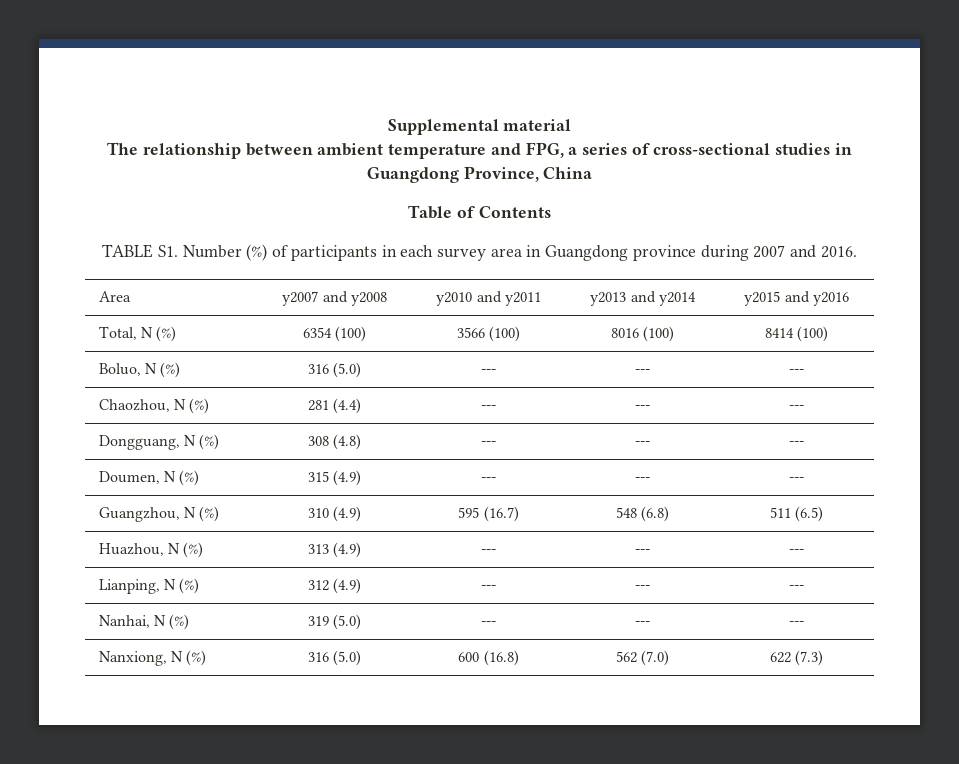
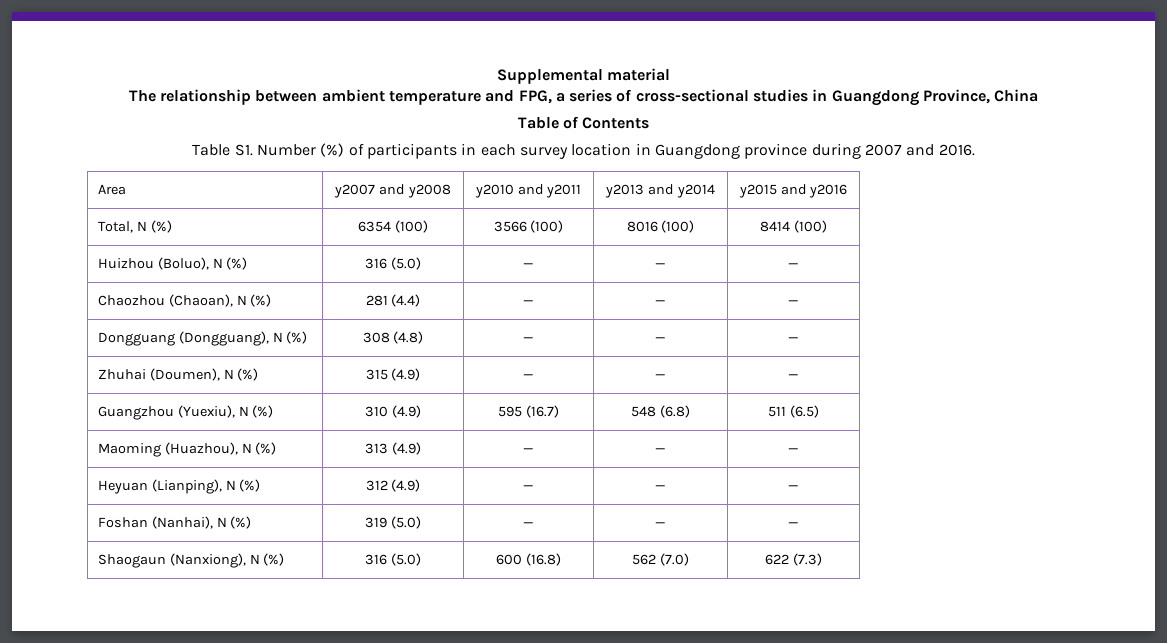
[102,244,154,258] TABLE -> [192,144,231,156] Table
[490,248,522,257] area -> [571,143,632,156] location
[98,362,181,378] [307,362,362,378] [481,369,496,374] [635,369,650,374] [789,369,804,374] [98,399,170,412] Boluo, N (%) | 316 (5.0) | --- | --- | --- // Chaozhou, -> [97,257,248,270] [365,257,421,270] [523,263,534,268] [655,263,666,268] [788,263,799,268] [97,294,233,307] Huizhou (Boluo), N (%) | 316 (5.0) | — | — | — // Chaozhou (Chaoan),
[481,405,496,410] [635,405,650,410] [789,405,804,410] [98,435,180,450] --- | --- | --- // Dongguang, -> [523,300,534,305] [655,300,666,305] [788,300,799,305] [97,331,269,346] — | — | — // Dongguang (Dongguang),
[481,441,496,446] [635,441,650,446] [789,441,804,446] [98,471,160,484] --- | --- | --- // Doumen, -> [523,337,534,342] [655,337,666,342] [788,337,799,342] [97,368,220,381] — | — | — // Zhuhai (Doumen),
[481,477,496,482] [635,477,650,482] [789,477,804,482] [98,507,180,522] --- | --- | --- // Guangzhou, -> [523,374,534,379] [655,374,666,379] [788,374,799,379] [97,405,235,420] — | — | — // Guangzhou (Yuexiu),
[98,543,164,556] Huazhou, -> [97,442,238,457] Maoming (Huazhou),
[481,549,496,554] [635,549,650,554] [789,549,804,554] [98,579,160,594] --- | --- | --- // Lianping, -> [523,448,534,453] [655,448,666,453] [788,448,799,453] [97,479,222,494] — | — | — // Heyuan (Lianping),
[481,585,496,590] [635,585,650,590] [789,585,804,590] [98,615,150,628] --- | --- | --- // Nanhai, -> [523,485,534,490] [655,485,666,490] [788,485,799,490] [97,516,213,529] — | — | — // Foshan (Nanhai),
[481,621,496,626] [635,621,650,626] [789,621,804,626] [98,651,167,666] --- | --- | --- // Nanxiong, -> [523,522,534,527] [655,522,666,527] [788,522,799,527] [97,553,246,568] — | — | — // Shaogaun (Nanxiong),

